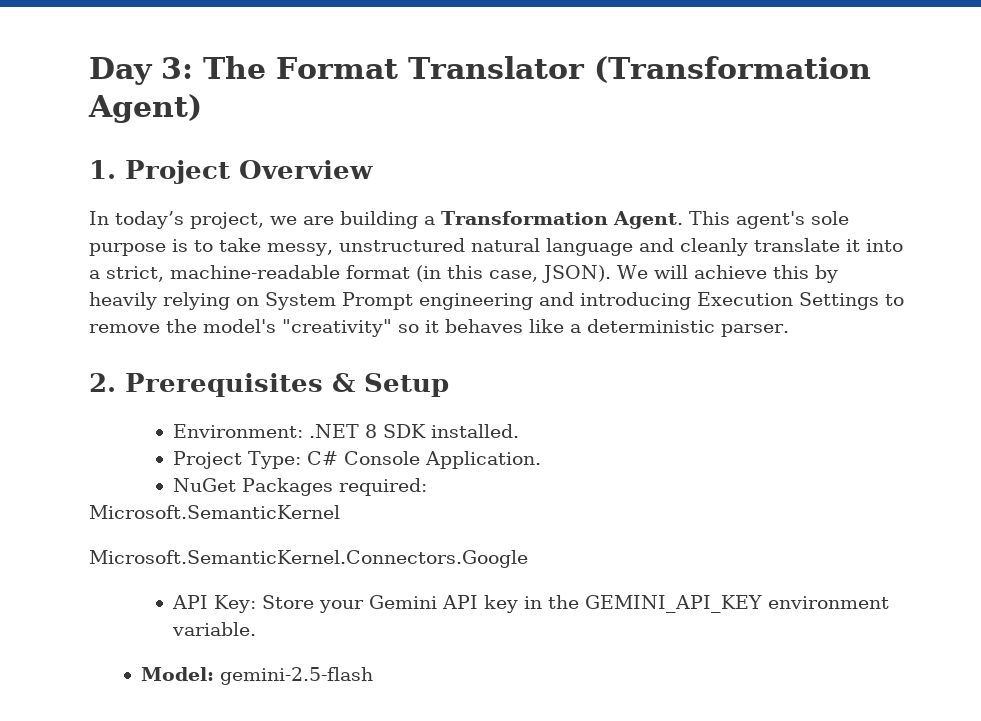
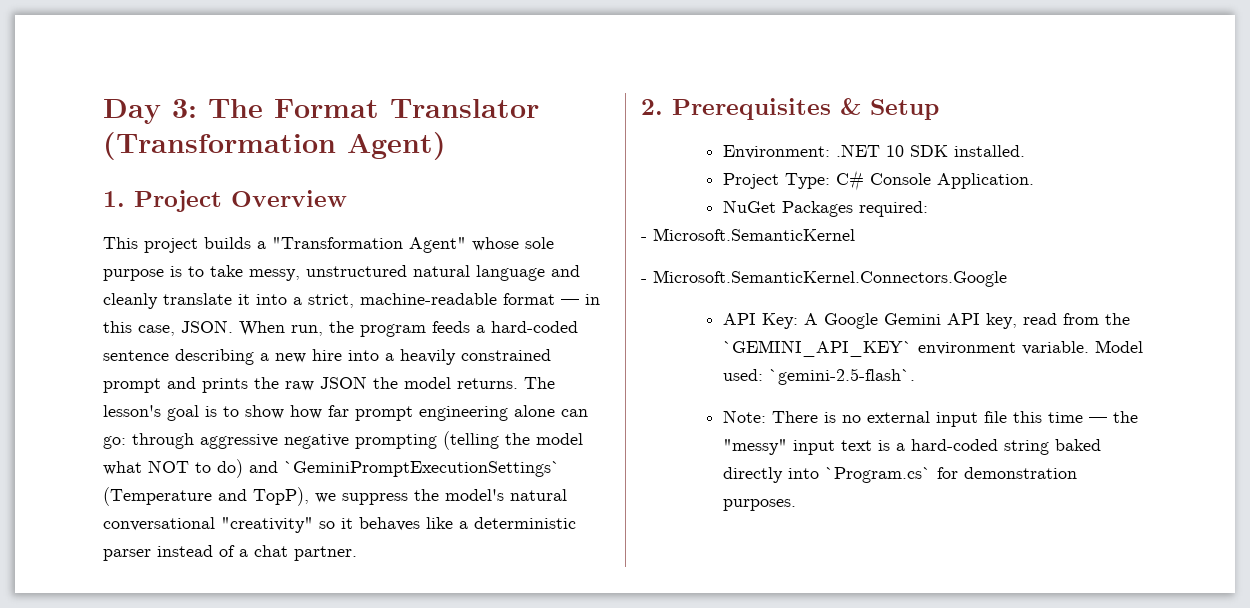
[89,211,805,229] In today’s project, we are building a Transformation Agent. This agent's -> [103,237,519,253] This project builds a "Transformation Agent" whose
[416,265,838,283] [89,292,904,310] [89,319,276,333] (in this case, JSON). We will achieve this by heavily relying on System Prompt engineering and introducing Execution Settings to remove the model's -> [561,294,600,305] [103,320,578,337] [103,349,551,365] [103,376,555,393] [103,405,588,421] [103,431,583,450] [103,459,560,478] [103,487,567,506] [103,517,215,531] — in this case, JSON. When run, the program feeds a hard-coded sentence describing a new hire into a heavily constrained prompt and prints the raw JSON the model returns. The lesson's goal is to show how far prompt engineering alone can go: through aggressive negative prompting (telling the model what NOT to do) and `GeminiPromptExecutionSettings` (Temperature and TopP), we suppress the model's natural conversational
[721,324,789,337] parser. -> [103,545,357,561] parser instead of a chat partner.
[364,424,377,438] 8 -> [885,145,904,157] 10
(427, 487) none -> [641,237,647,241] -
(340, 512) none -> [641,279,647,283] -
[261,595,889,613] [171,622,256,636] [141,667,374,685] Store your Gemini API key in the GEMINI_API_KEY environment variable. // Model: gemini-2.5-flash -> [803,313,1130,329] [722,340,1143,357] [722,368,915,385] [722,410,1138,427] [722,439,1101,455] [722,467,1077,483] [722,499,796,511] A Google Gemini API key, read from the `GEMINI_API_KEY` environment variable. Model used: `gemini-2.5-flash`. // Note: There is no external input file this time — the "messy" input text is a hard-coded string baked directly into `Program.cs` for demonstration purposes.

